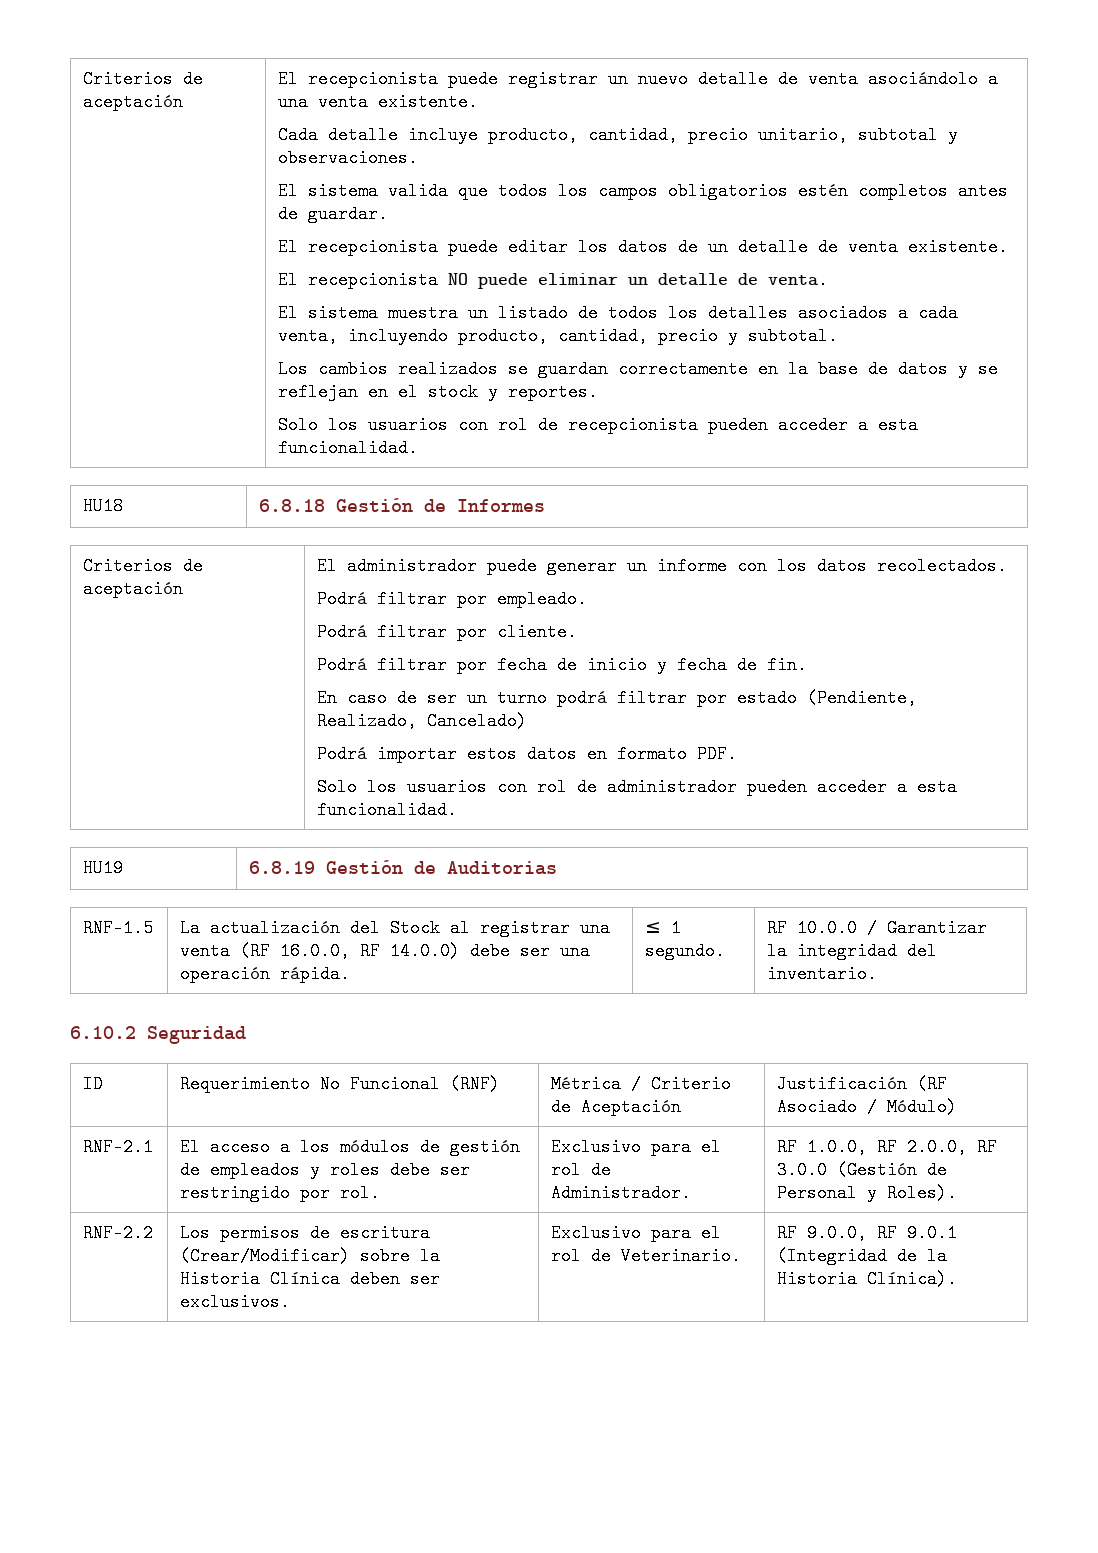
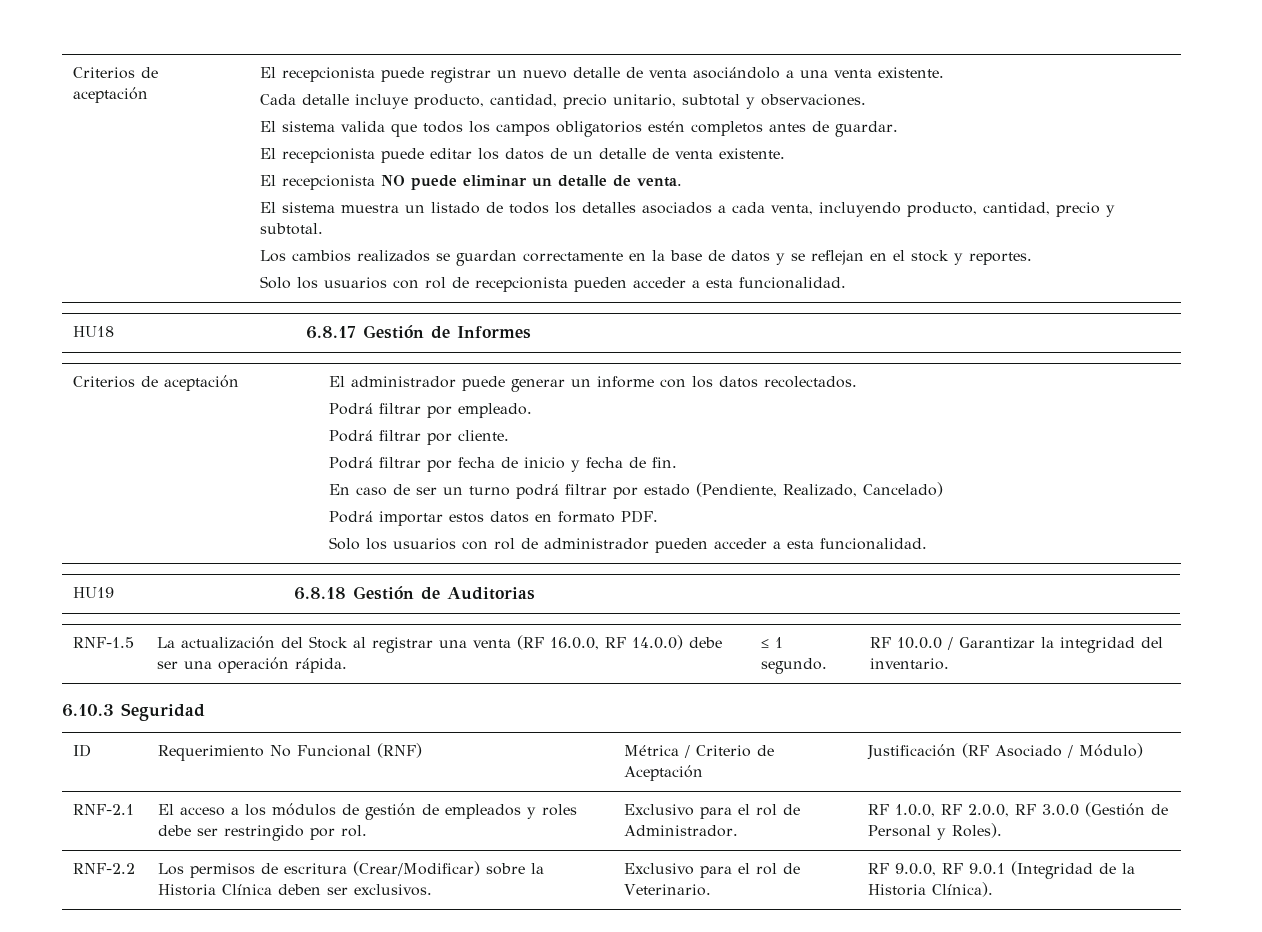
[259,499,326,512] 6.8.18 -> [306,326,357,339] 6.8.17
[249,861,316,874] 6.8.19 -> [294,587,347,600] 6.8.18
[70,1026,136,1039] 6.10.2 -> [62,704,114,717] 6.10.3

